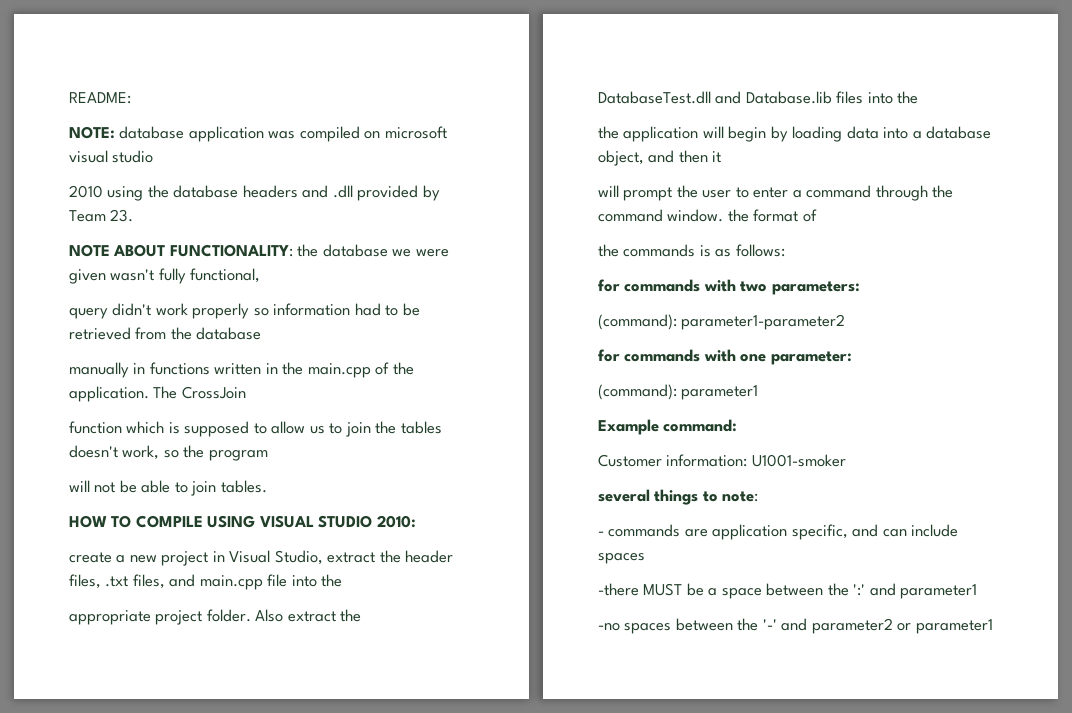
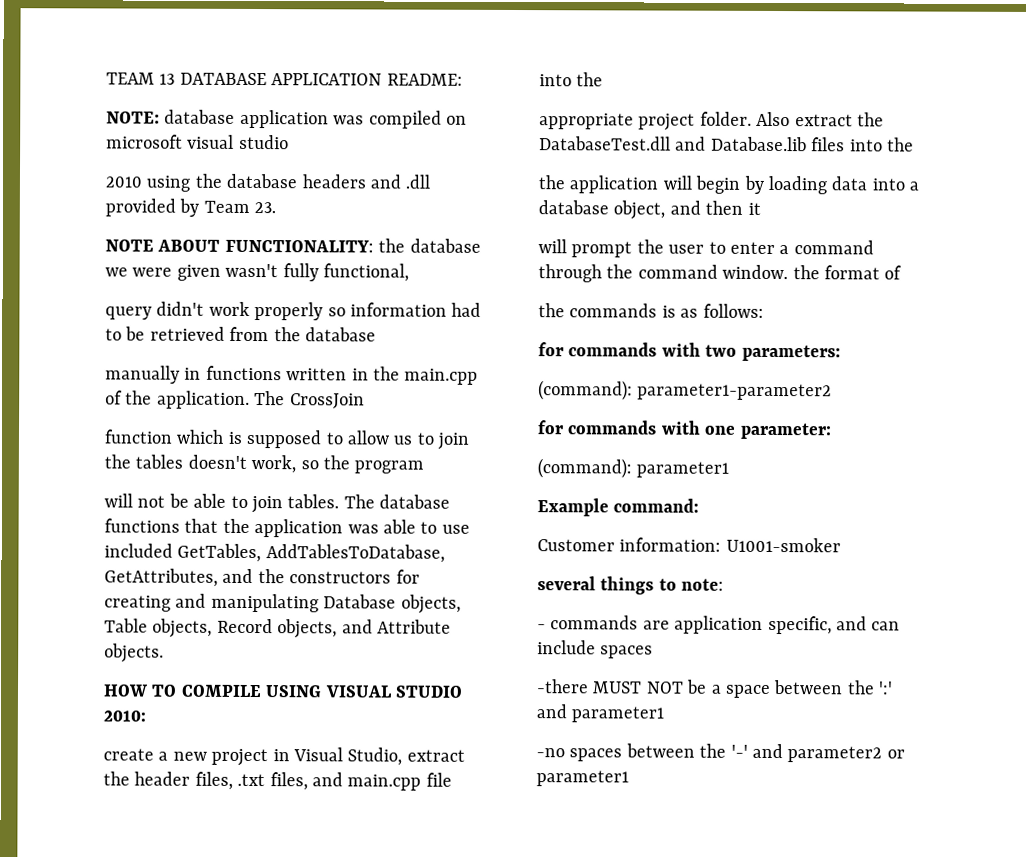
(69, 98) none -> [106,72,383,86] TEAM 13 DATABASE APPLICATION
(267, 486) none -> [343,494,451,509] [104,518,470,538] [104,543,445,563] [104,568,420,587] [104,593,461,614] [104,618,451,639] [104,643,164,663] The database functions that the application was able to use included GetTables, AddTablesToDatabase, GetAttributes, and the constructors for creating and manipulating Database objects, Table objects, Record objects, and Attribute objects.
(683, 589) none -> [645,681,684,694] NOT

